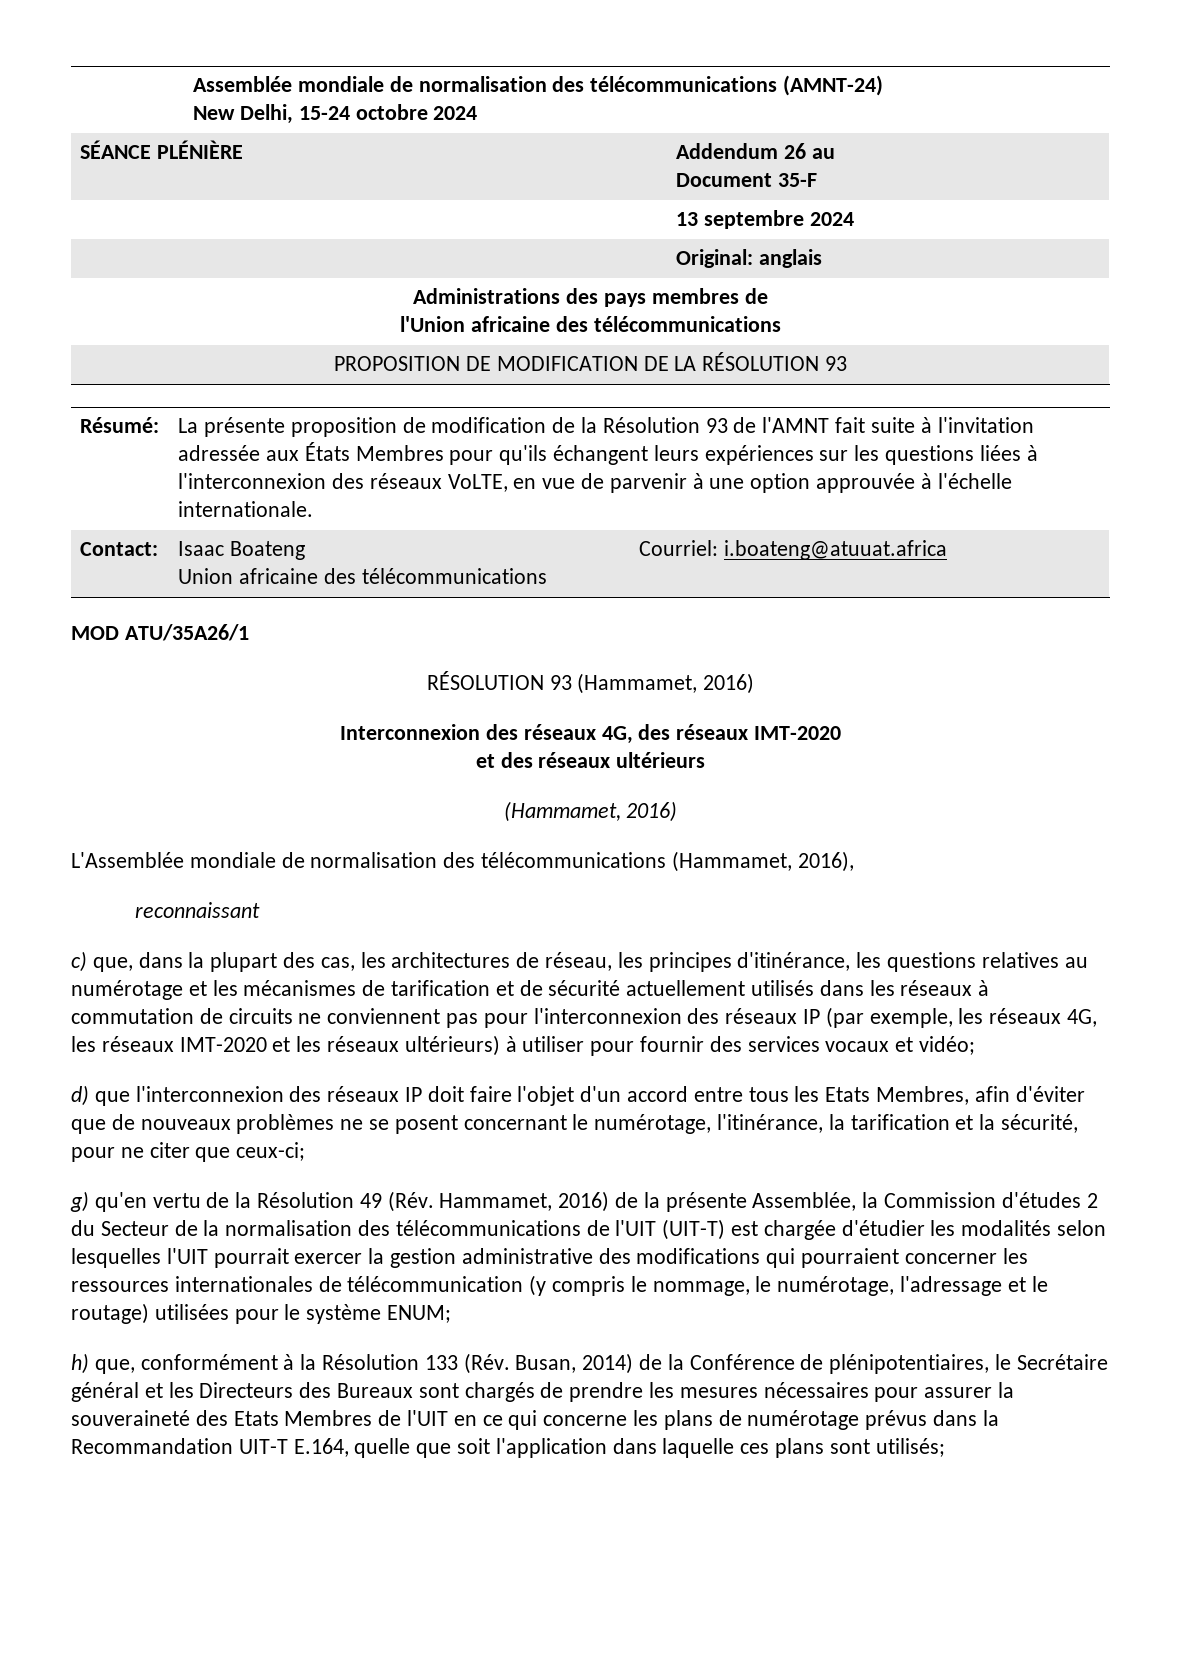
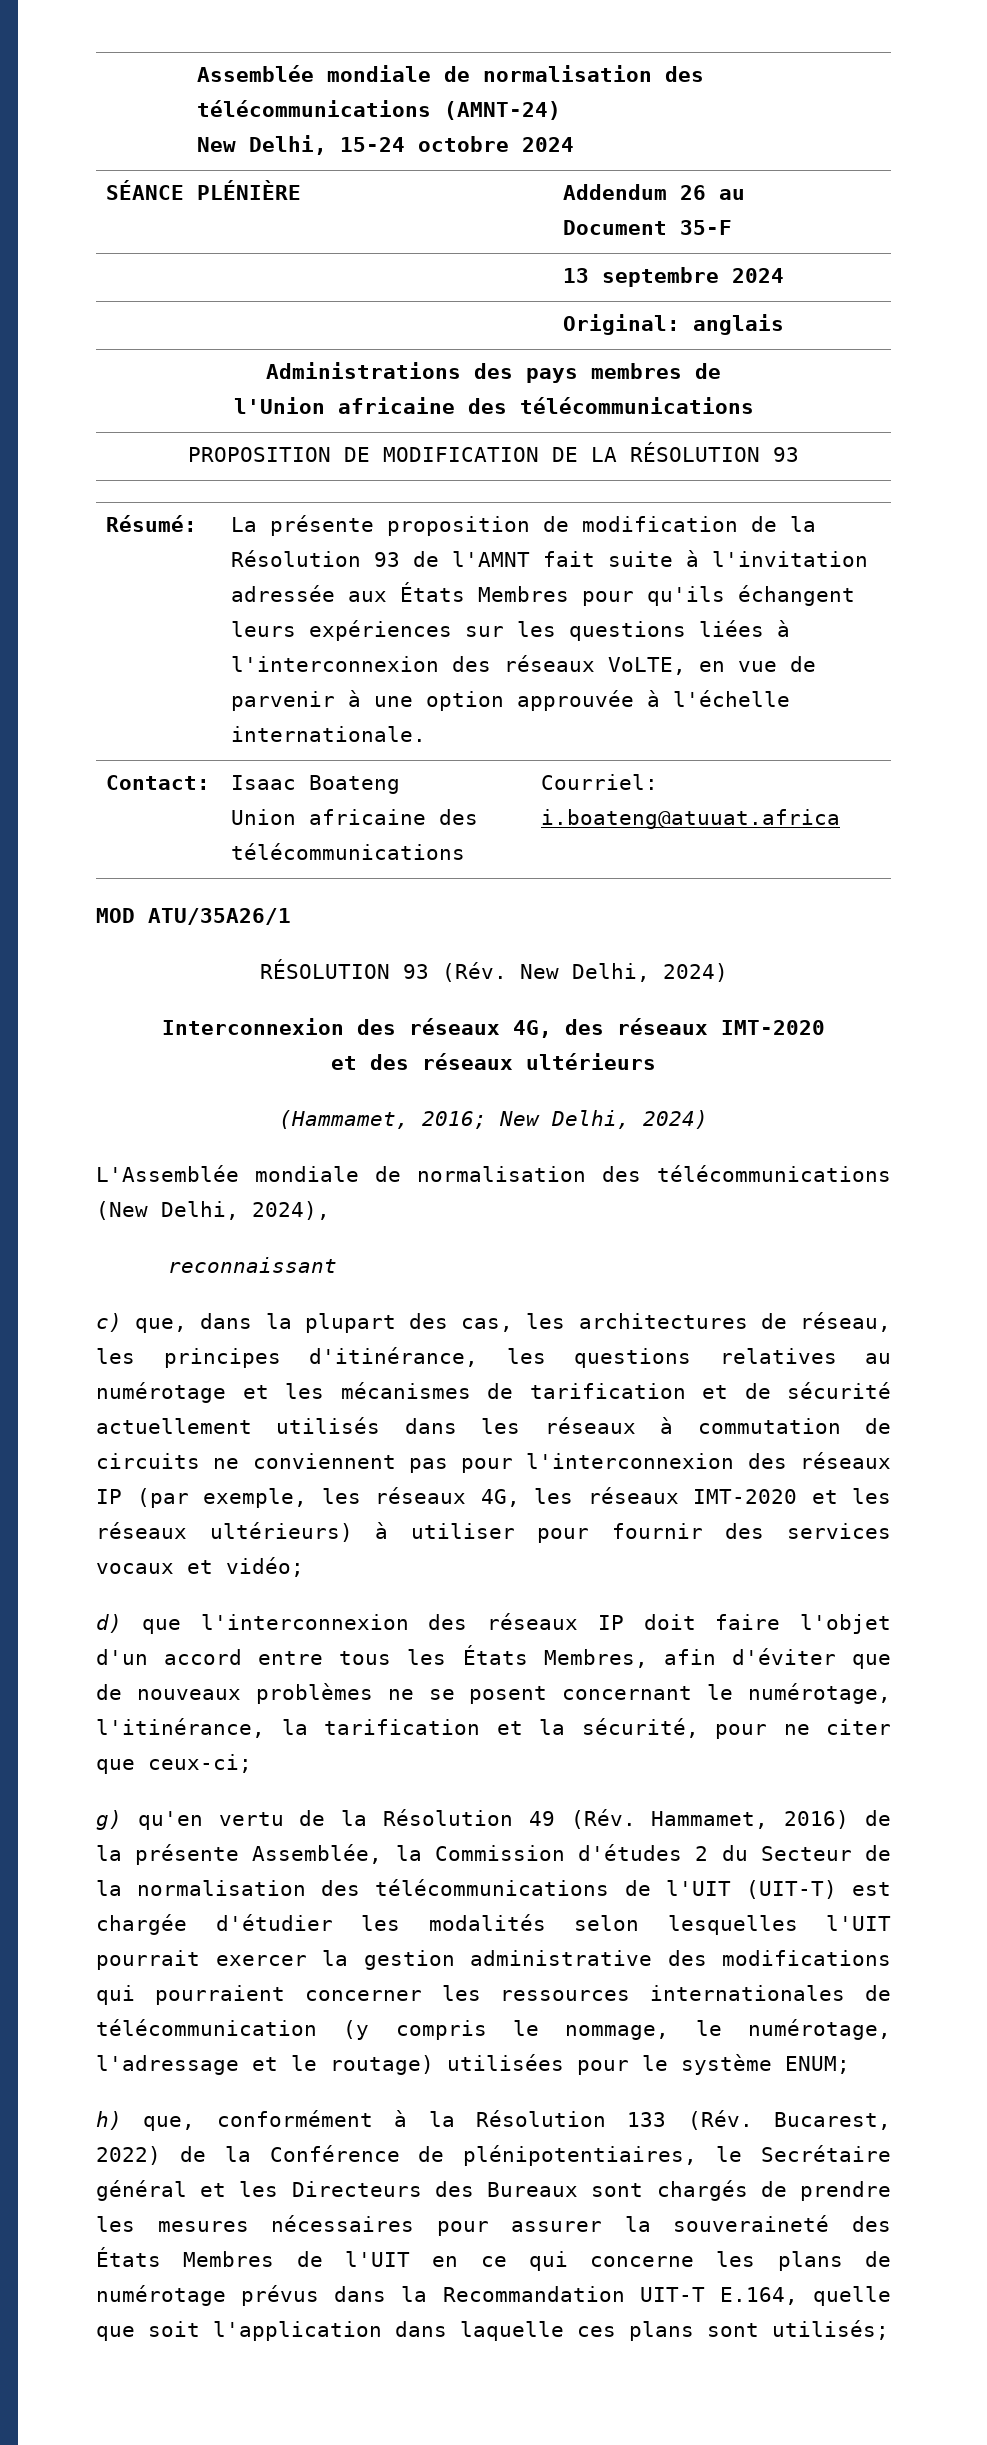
[577,673,755,694] (Hammamet, 2016) -> [441,962,728,982] (Rév. New Delhi, 2024)
[626,801,678,822] 2016) -> [422,1110,708,1129] 2016; New Delhi, 2024)
[671,851,854,872] (Hammamet, 2016), -> [96,1201,330,1220] (New Delhi, 2024),
[825,1087,871,1102] Etats -> [462,1645,528,1665] États
[515,1353,634,1374] Busan, 2014) -> [774,2112,891,2130] [96,2146,161,2165] Bucarest, 2022)
[233,1411,279,1426] Etats -> [96,2247,161,2267] États

